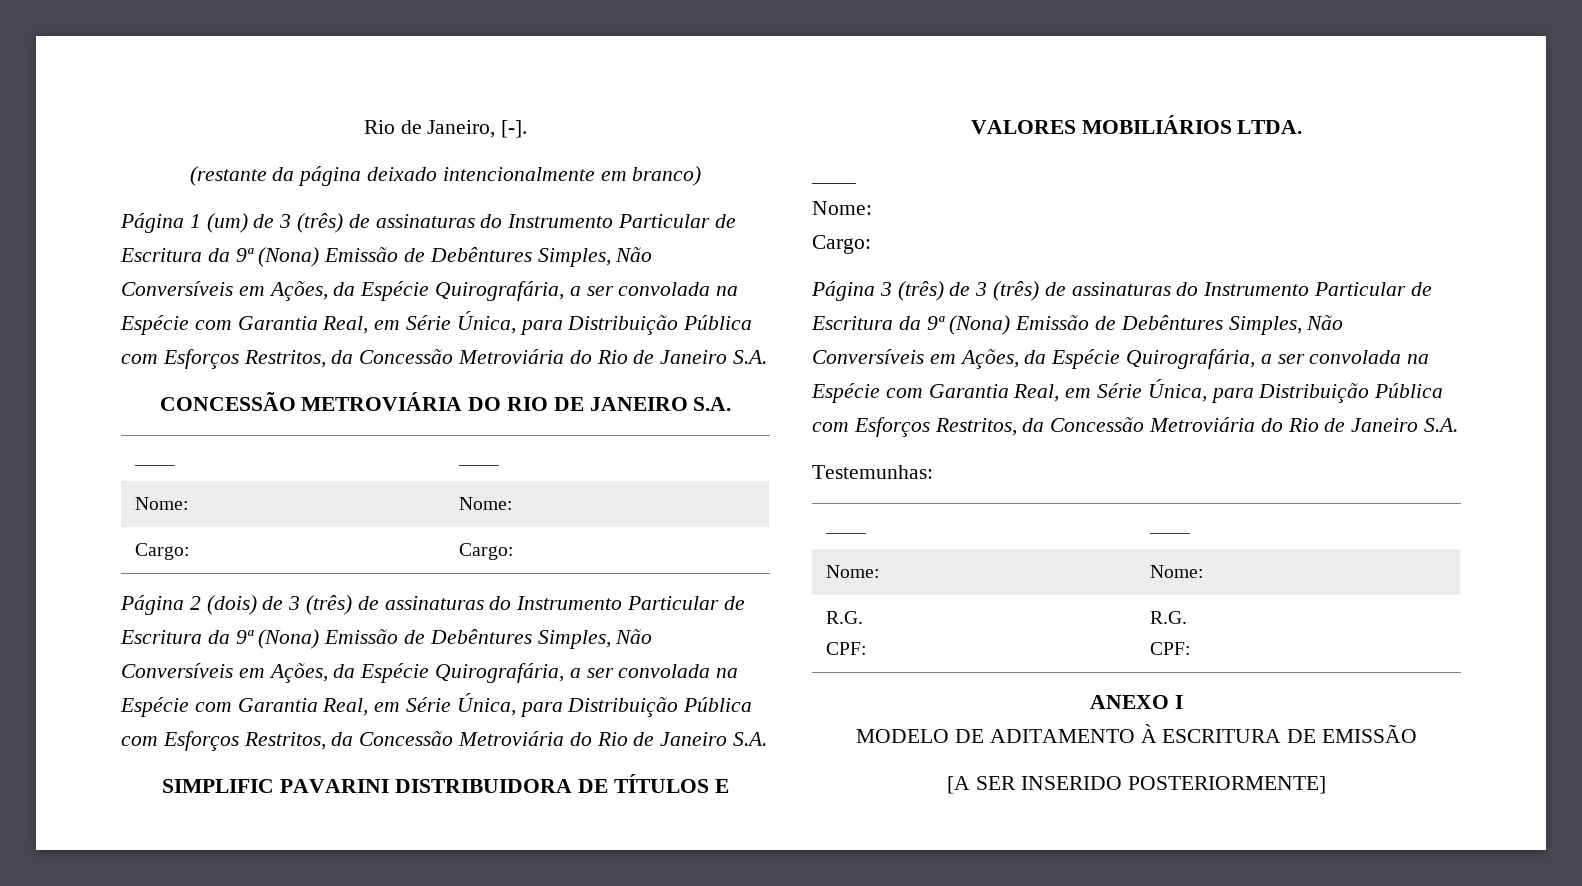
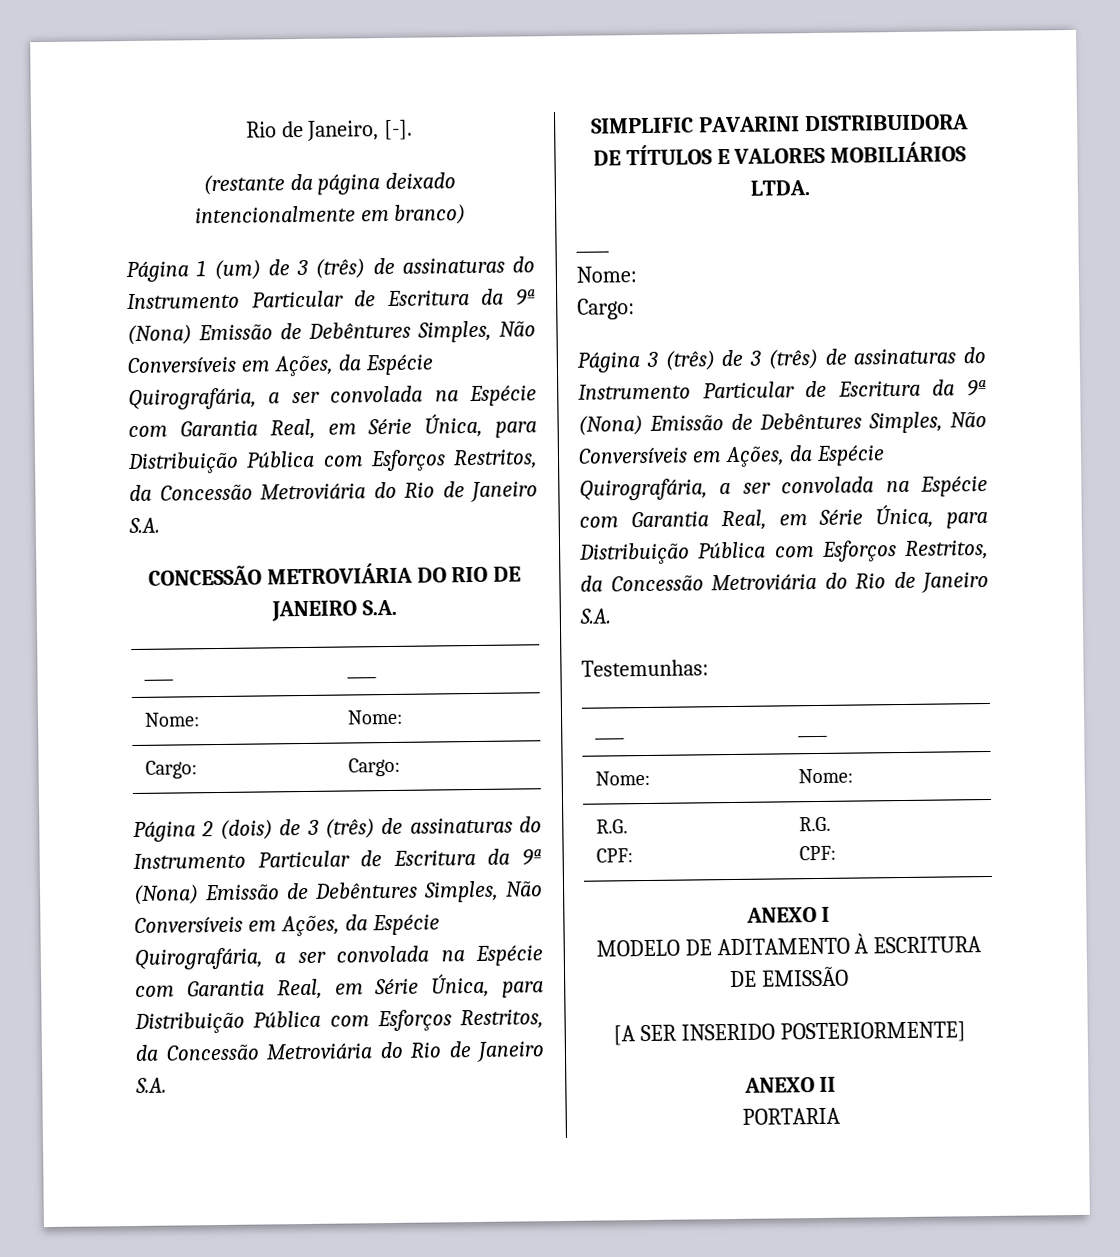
(1326, 785) none -> [743,1076,837,1093] [741,1107,841,1125] // ANEXO II // PORTARIA

